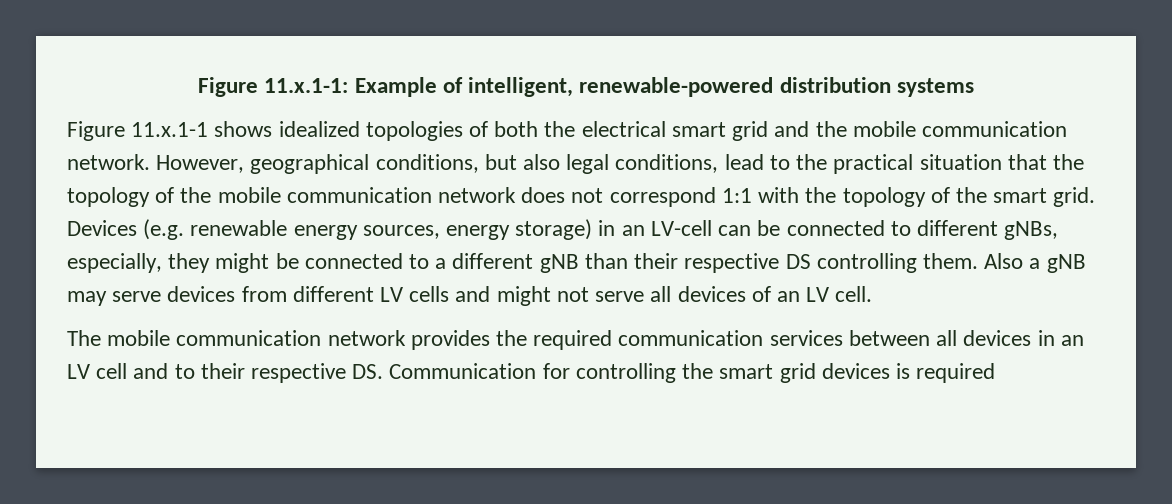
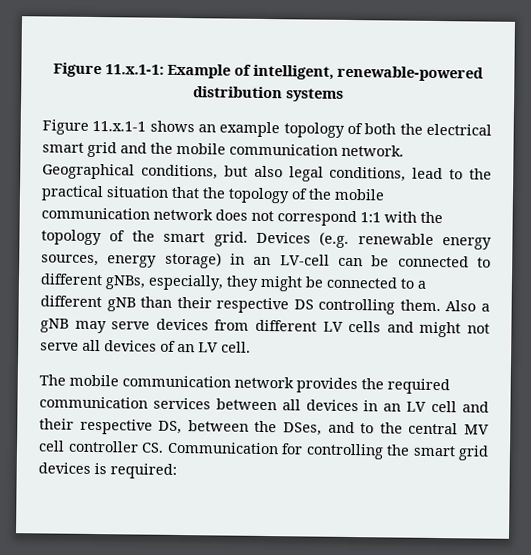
[278,121,463,141] idealized topologies -> [198,121,345,138] an example topology
[156,154,370,174] However, geographical -> [42,163,135,180] Geographical
[174,363,384,383] to their respective DS. -> [39,418,490,436] [38,440,164,453] their respective DS, between the DSes, and to the central MV cell controller CS.
[916,363,996,383] required -> [110,463,177,479] required:

